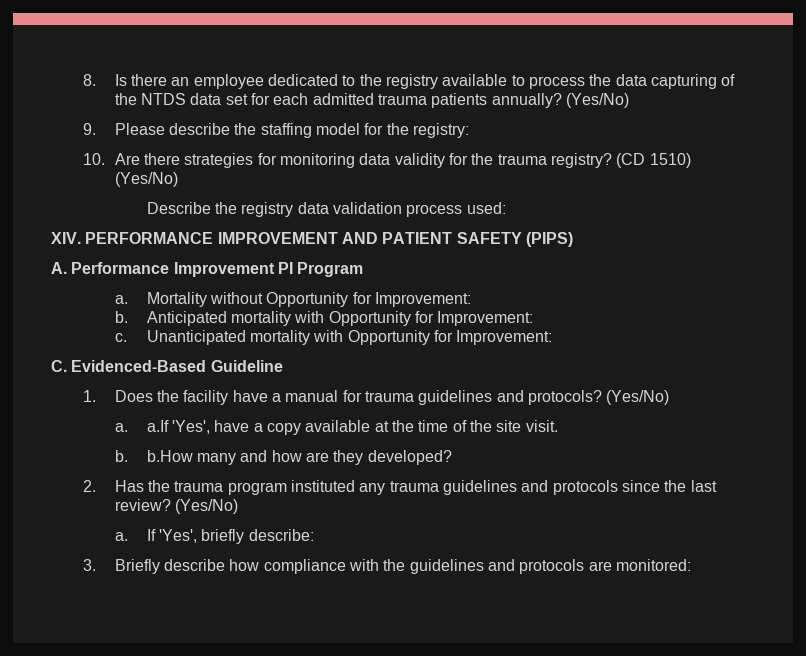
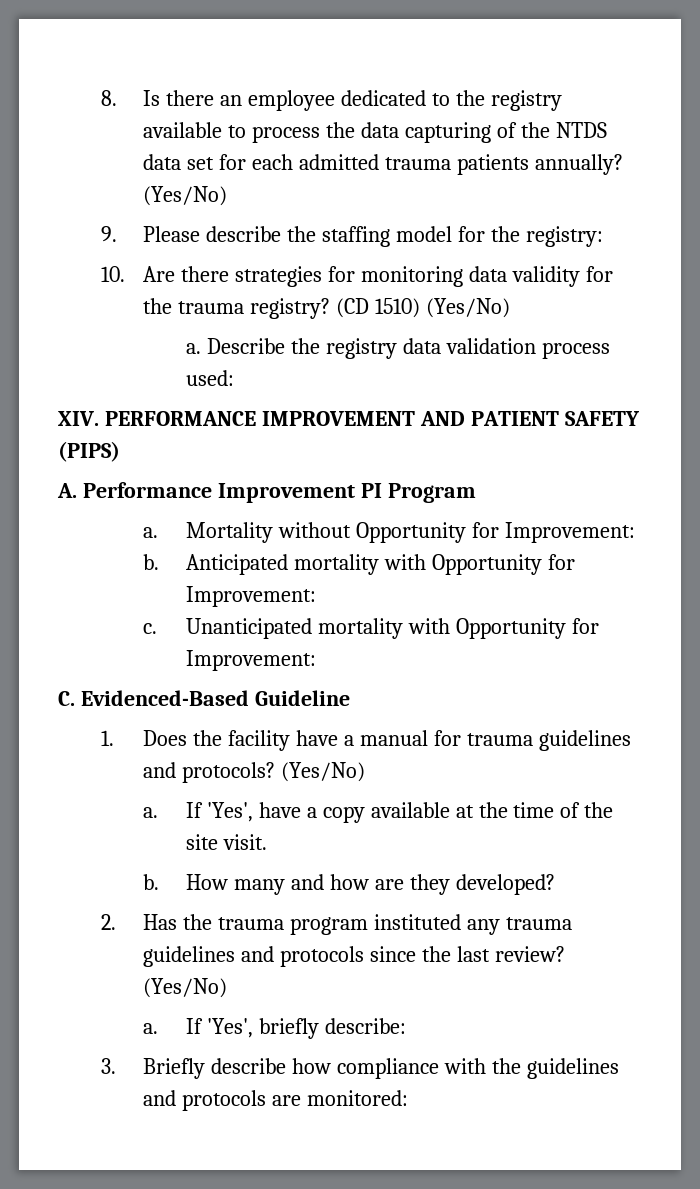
(178, 179) none -> [185,343,201,354] a.
[146,420,169,432] a.If -> [185,802,203,818] If
[146,450,193,462] b.How -> [185,874,228,890] How

